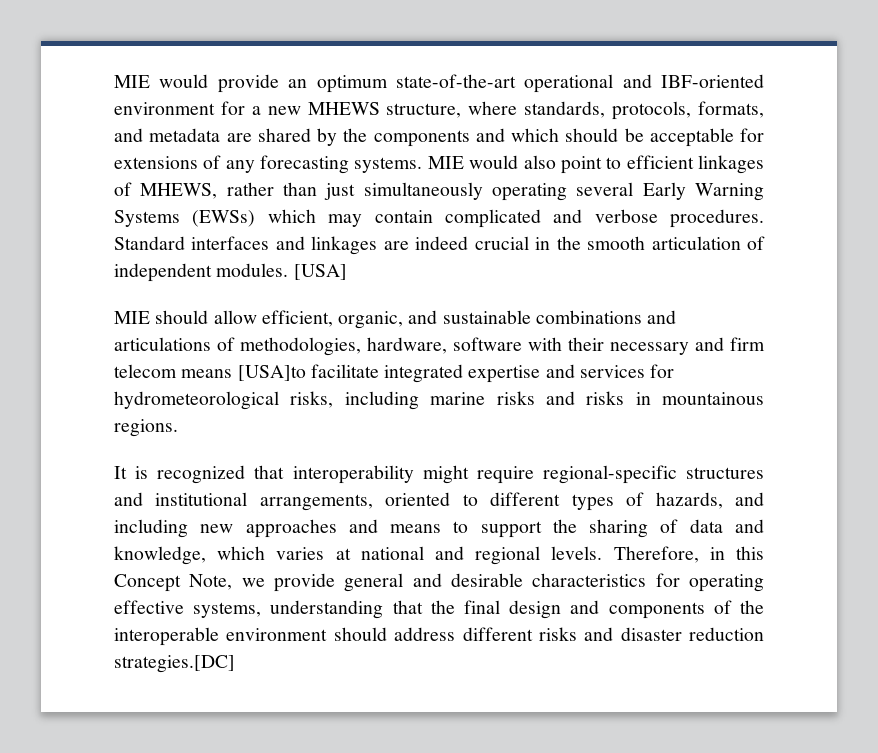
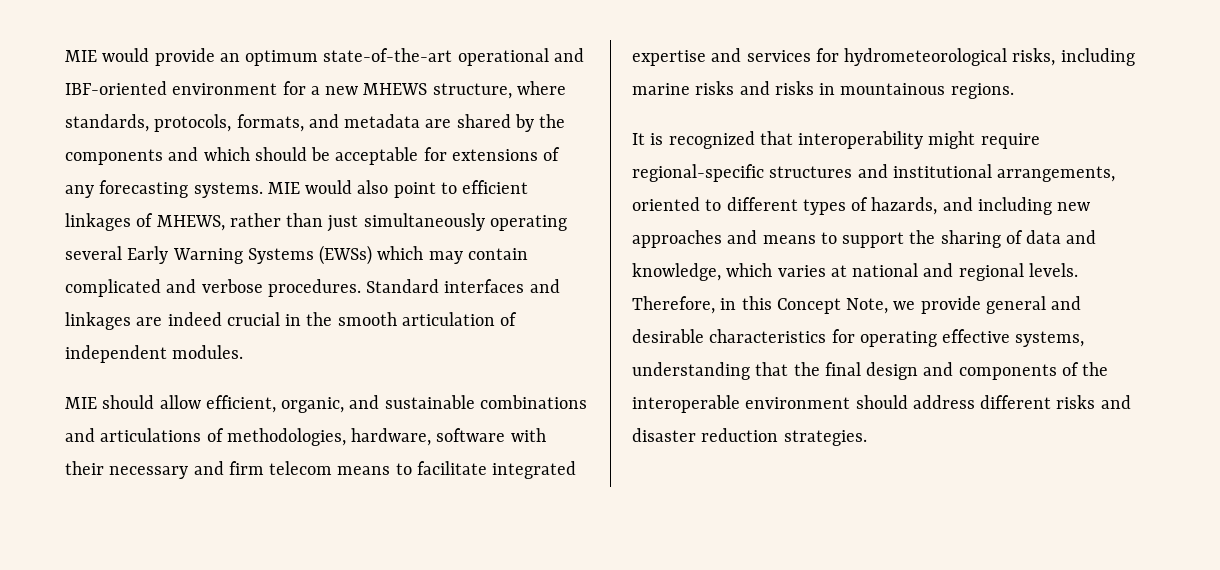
[293,264,347,280] [USA] -> (244, 352) none
[237,365,306,381] [USA]to -> [395,463,412,475] to
[114,655,235,673] strategies.[DC] -> [783,430,867,446] strategies.

